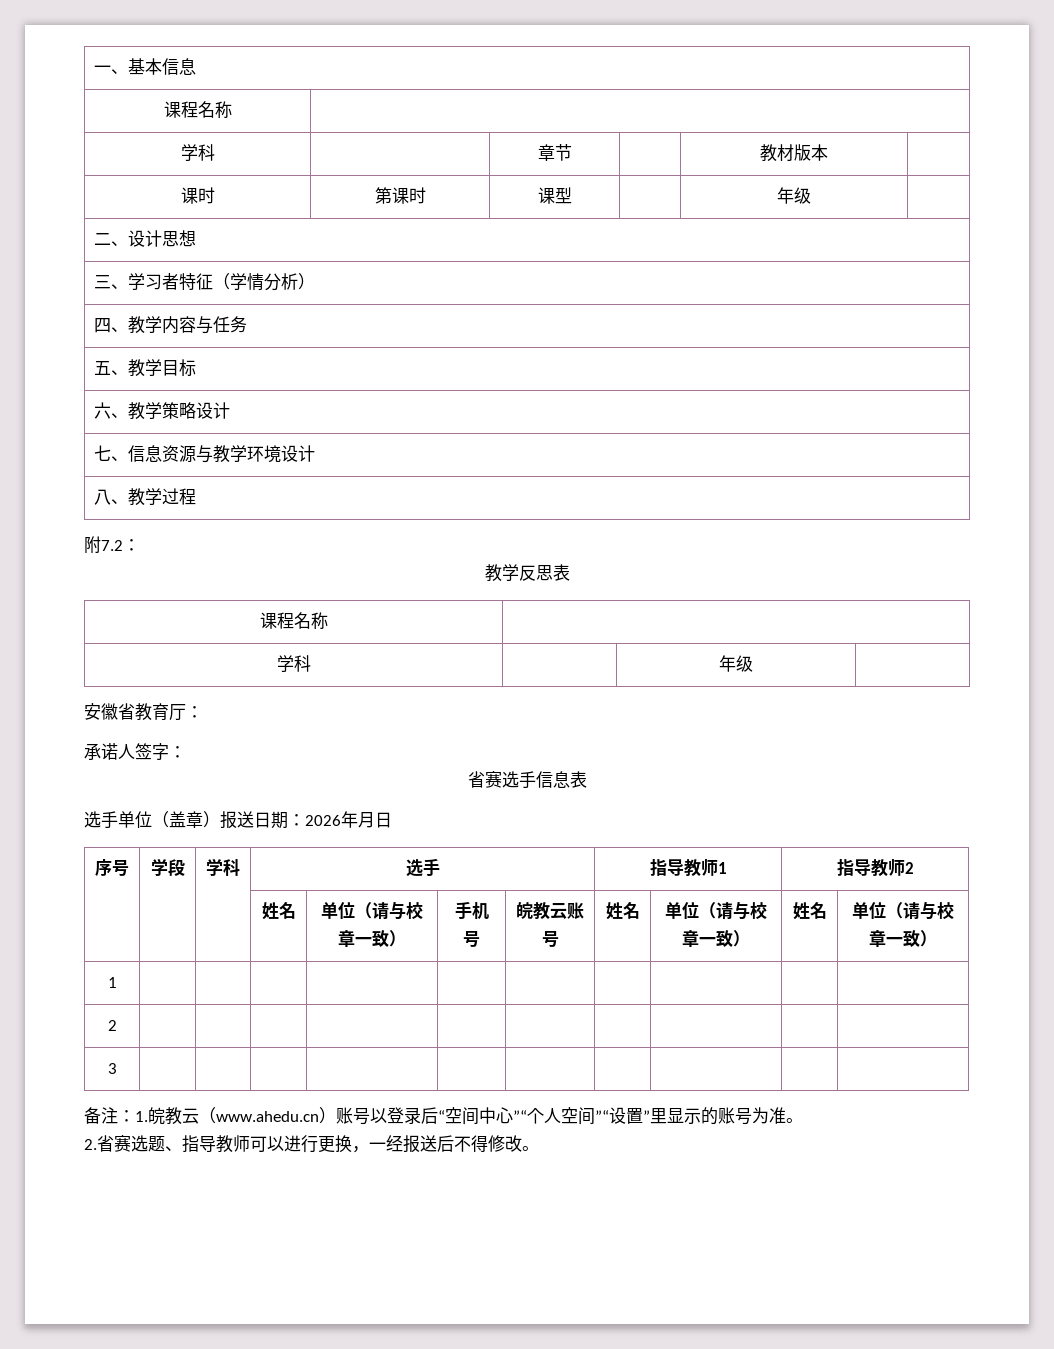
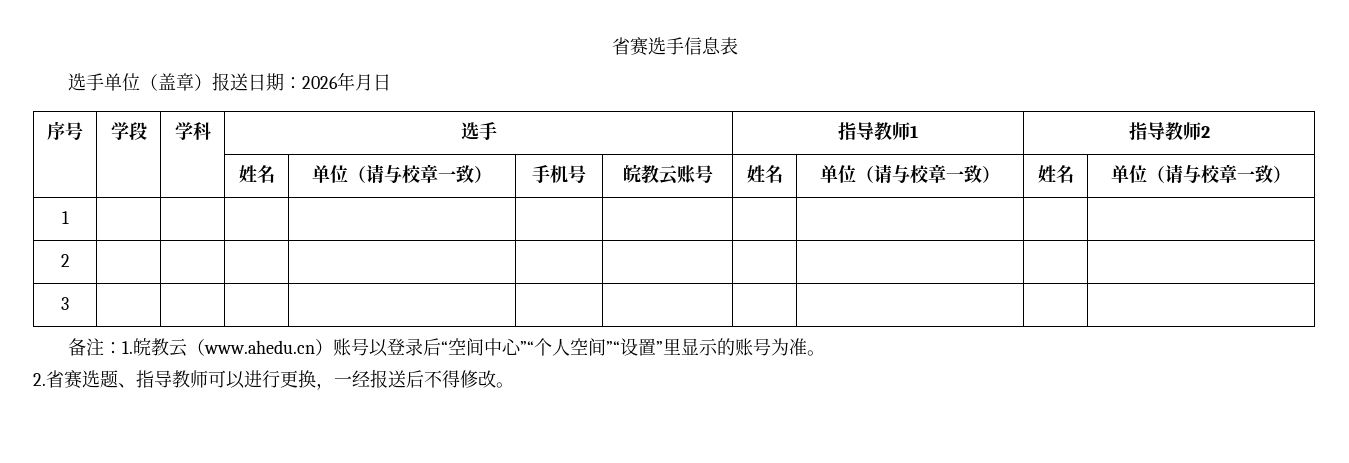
[94,58,197,75] [163,101,232,118] [180,144,215,161] [537,144,572,161] [760,144,828,162] [180,187,215,204] [374,187,426,204] [537,187,572,204] [777,187,811,204] [94,230,197,247] [94,273,316,291] [94,316,248,334] [94,359,197,377] [94,402,231,420] [94,445,316,463] [94,488,197,506] [84,536,140,554] [484,564,570,582] [259,612,328,629] [276,655,311,672] [719,655,753,672] [84,703,203,721] [84,743,186,760] 一、基本信息 // 课程名称 | // 学科 | | 章节 | | 教材版本 | // 课时 | 第课时 | 课型 | | 年级 | // 二、设计思想 // 三、学习者特征（学情分析） // 四、教学内容与任务 // 五、教学目标 // 六、教学策略设计 // 七、信息资源与教学环境设计 // 八、教学过程 // 附7.2： // 教学反思表 // 课程名称 | // 学科 | | 年级 | // 安徽省教育厅： // 承诺人签字： // -> (611, 46) none

